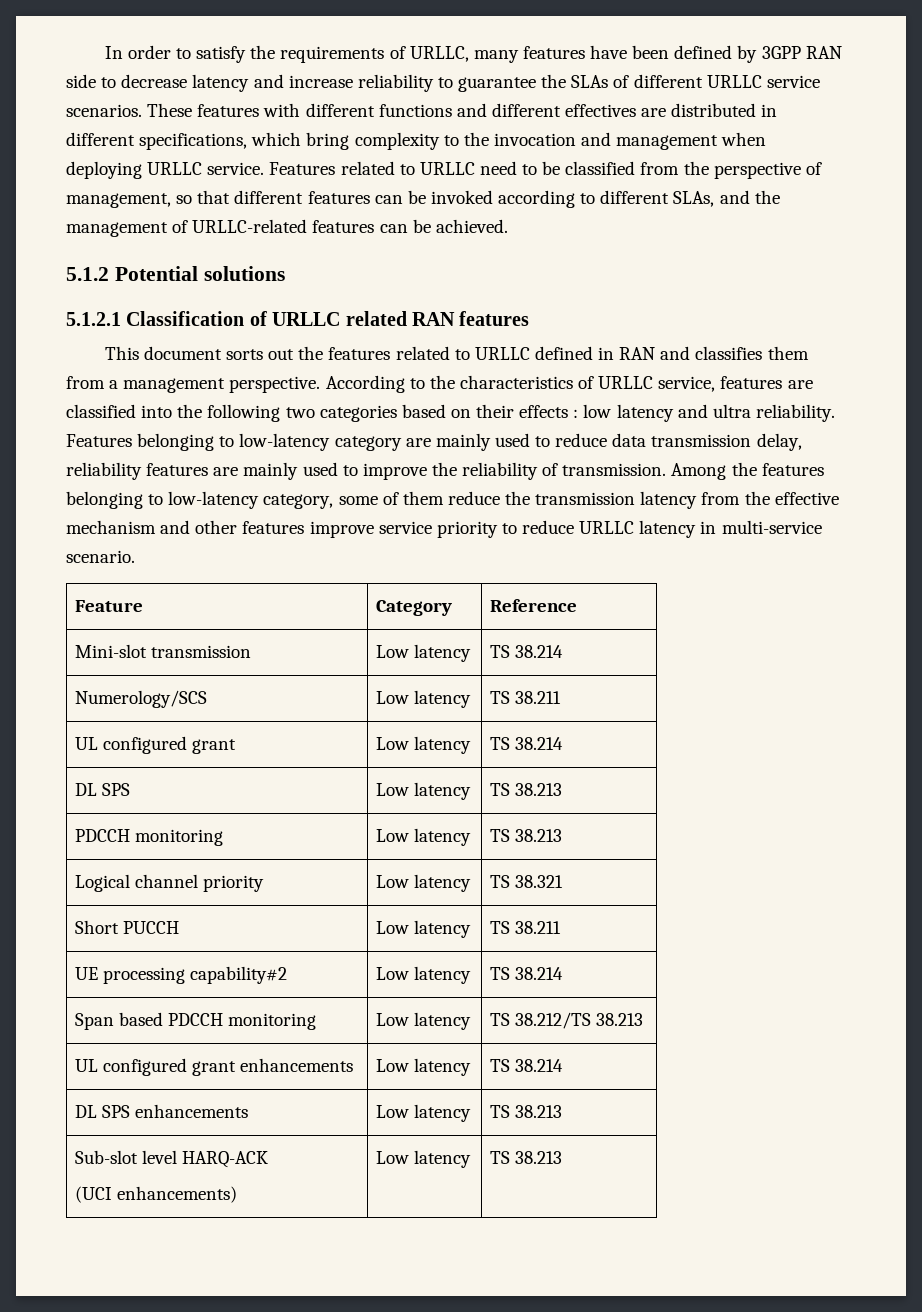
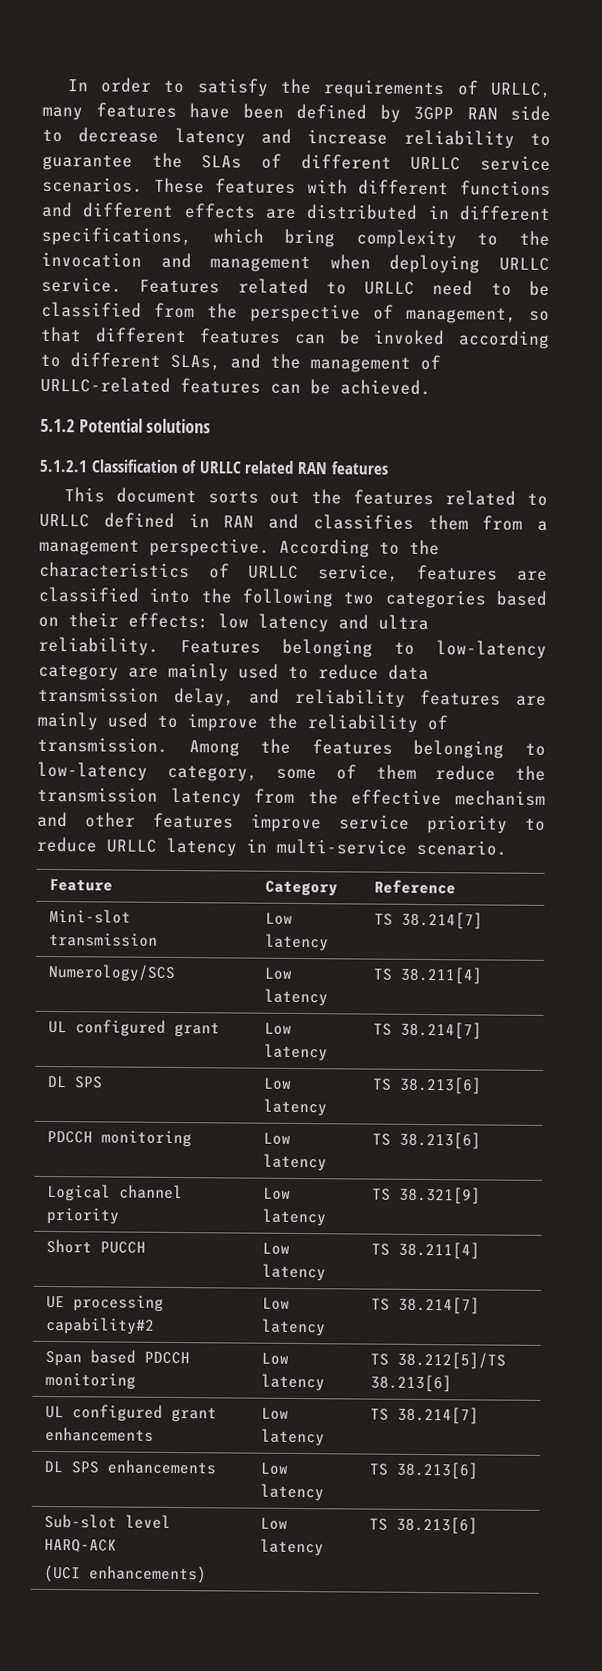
[565,104,637,117] effectives -> [183,203,256,219] effects
[519,405,579,418] effects : -> [128,612,209,629] effects:
(802, 442) none -> [249,688,281,704] and
[514,645,563,658] 38.214 -> [401,911,484,930] 38.214[7]
[514,691,561,704] 38.211 -> [400,966,483,985] 38.211[4]
[514,737,563,750] 38.214 -> [400,1021,483,1040] 38.214[7]
[514,783,562,796] [74,829,223,846] [375,828,471,846] [489,829,562,842] 38.213 // PDCCH monitoring | Low latency | TS 38.213 -> [399,1076,483,1095] [47,1130,193,1148] [263,1132,292,1145] [263,1153,328,1172] [372,1131,482,1150] 38.213[6] // PDCCH monitoring | Low latency | TS 38.213[6]
[514,875,563,888] 38.321 -> [399,1186,482,1205] 38.321[9]
[514,921,561,934] 38.211 -> [398,1241,481,1260] 38.211[4]
[514,967,563,980] 38.214 -> [398,1296,481,1315] 38.214[7]
[514,1012,643,1029] 38.212/TS 38.213 -> [397,1351,507,1370] [370,1374,453,1393] 38.212[5]/TS 38.213[6]
[514,1059,563,1072] 38.214 -> [397,1406,480,1425] 38.214[7]
[514,1105,562,1118] 38.213 -> [396,1461,479,1480] 38.213[6]
[514,1151,562,1164] 38.213 -> [396,1516,479,1535] 38.213[6]

